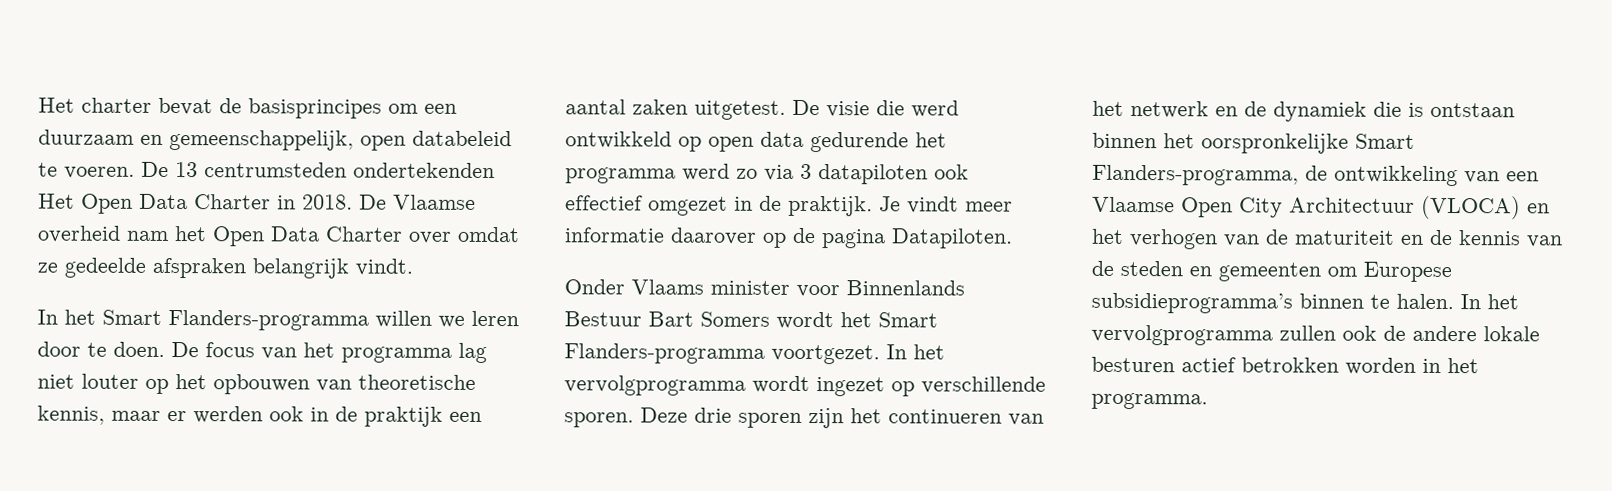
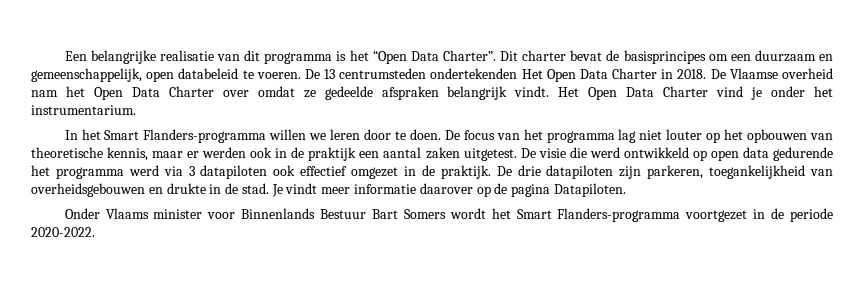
[38,97,75,113] Het -> [64,50,519,64] Een belangrijke realisatie van dit programma is het “Open Data Charter”. Dit
(413, 267) none -> [558,86,833,100] [31,105,136,115] Het Open Data Charter vind je onder het instrumentarium.
[736,168,758,179] zo -> (159, 170) none
(873, 206) none -> [496,165,834,179] [31,183,269,197] De drie datapiloten zijn parkeren, toegankelijkheid van overheidsgebouwen en drukte in de stad.
[771,344,945,365] [564,375,1046,397] [564,407,1044,429] [1092,100,1515,122] [1092,132,1415,154] [1092,164,1539,187] [1092,195,1550,220] [1092,228,1563,250] [1091,260,1452,283] [1091,292,1519,314] [1091,324,1540,346] [1091,356,1479,375] [1091,392,1208,410] voortgezet. In het vervolgprogramma wordt ingezet op verschillende sporen. Deze drie sporen zijn het continueren van het netwerk en de dynamiek die is ontstaan binnen het oorspronkelijke Smart Flanders-programma, de ontwikkeling van een Vlaamse Open City Architectuur (VLOCA) en het verhogen van de maturiteit en de kennis van de steden en gemeenten om Europese subsidieprogramma’s binnen te halen. In het vervolgprogramma zullen ook de andere lokale besturen actief betrokken worden in het programma. -> [685,208,834,222] [31,227,95,237] voortgezet in de periode 2020-2022.

